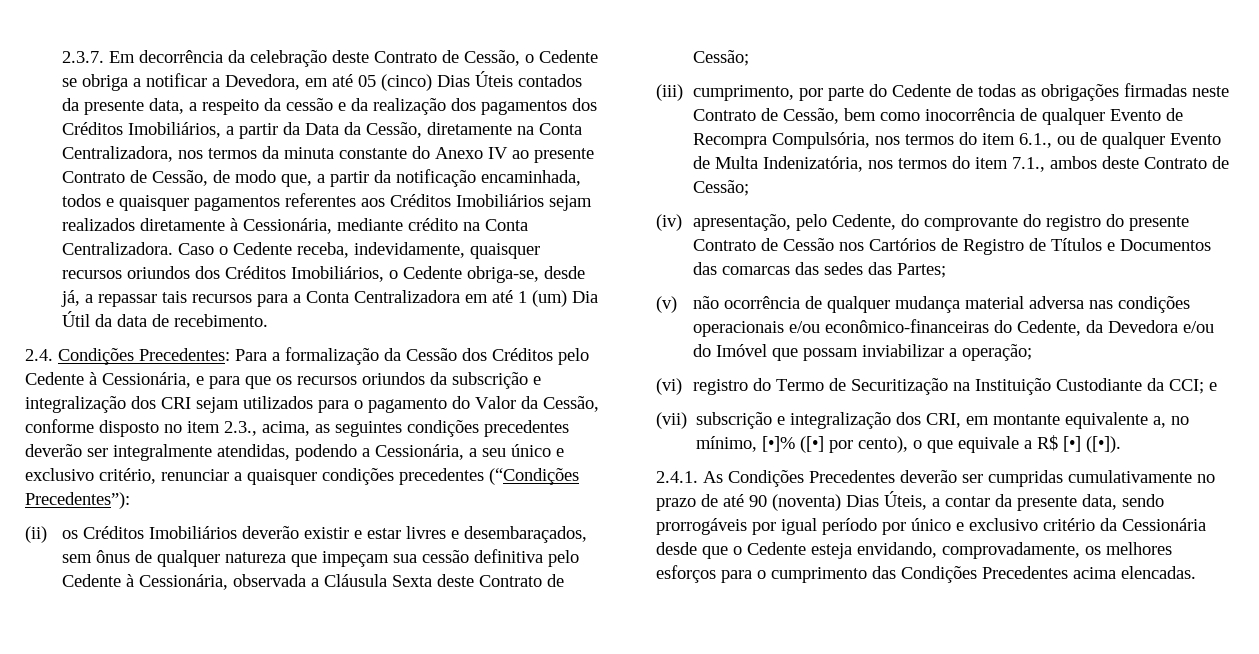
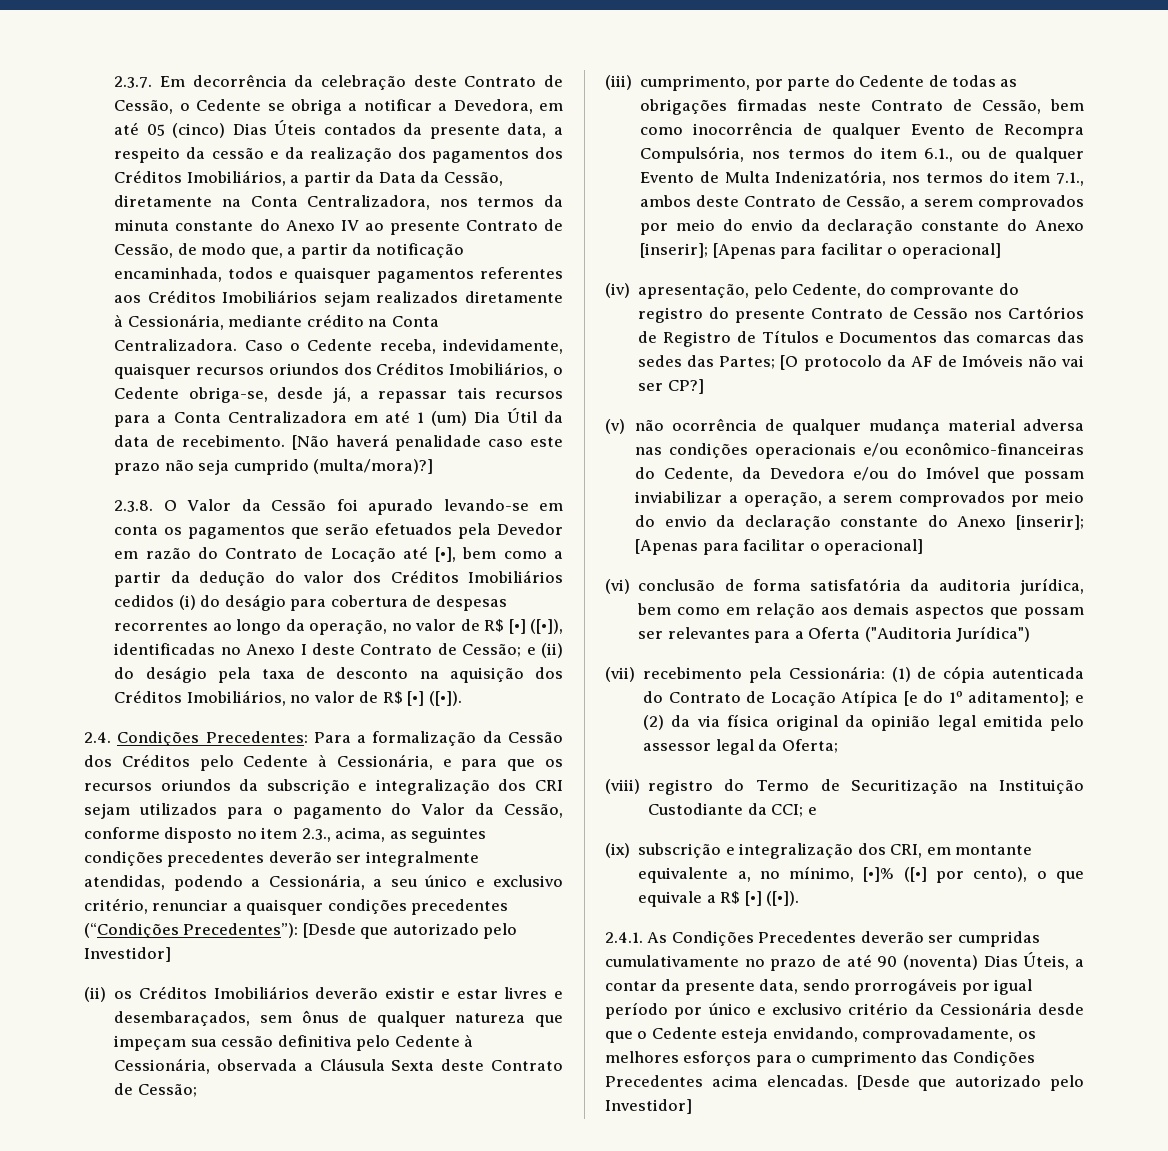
(268, 320) none -> [291,434,563,451] [114,459,434,475] [114,499,563,515] [114,523,563,539] [114,546,563,562] [114,570,563,587] [114,594,507,611] [114,619,564,635] [114,643,563,658] [114,666,563,683] [114,690,462,706] [Não haverá penalidade caso este prazo não seja cumprido (multa/mora)?] // 2.3.8. O Valor da Cessão foi apurado levando-se em conta os pagamentos que serão efetuados pela Devedor em razão do Contrato de Locação até [•], bem como a partir da dedução do valor dos Créditos Imobiliários cedidos (i) do deságio para cobertura de despesas recorrentes ao longo da operação, no valor de R$ [•] ([•]), identificadas no Anexo I deste Contrato de Cessão; e (ii) do deságio pela taxa de desconto na aquisição dos Créditos Imobiliários, no valor de R$ [•] ([•]).
(130, 500) none -> [302,923,518,939] [84,947,171,962] [Desde que autorizado pelo Investidor]
[692,180,749,196] Cessão; -> [845,195,1084,211] [640,219,1084,235] [640,243,1001,259] Cessão, a serem comprovados por meio do envio da declaração constante do Anexo [inserir]; [Apenas para facilitar o operacional]
(946, 270) none -> [780,354,1084,371] [638,379,704,394] [O protocolo da AF de Imóveis não vai ser CP?]
[961,344,1032,361] [656,378,682,395] operação; // (vi) -> [743,491,1084,507] [635,515,1084,530] [635,539,924,555] [605,578,1084,595] [637,603,1084,619] [638,626,1030,643] [605,666,1084,683] [643,690,1084,707] [643,714,1084,731] [643,739,838,755] [605,779,640,794] operação, a serem comprovados por meio do envio da declaração constante do Anexo [inserir]; [Apenas para facilitar o operacional] // (vi) conclusão de forma satisfatória da auditoria jurídica, bem como em relação aos demais aspectos que possam ser relevantes para a Oferta ("Auditoria Jurídica") // (vii) recebimento pela Cessionária: (1) de cópia autenticada do Contrato de Locação Atípica [e do 1º aditamento]; e (2) da via física original da opinião legal emitida pelo assessor legal da Oferta; // (viii)
[656,412,687,429] (vii) -> [605,843,630,858] (ix)
(1196, 572) none -> [856,1075,1084,1091] [605,1099,692,1114] [Desde que autorizado pelo Investidor]

